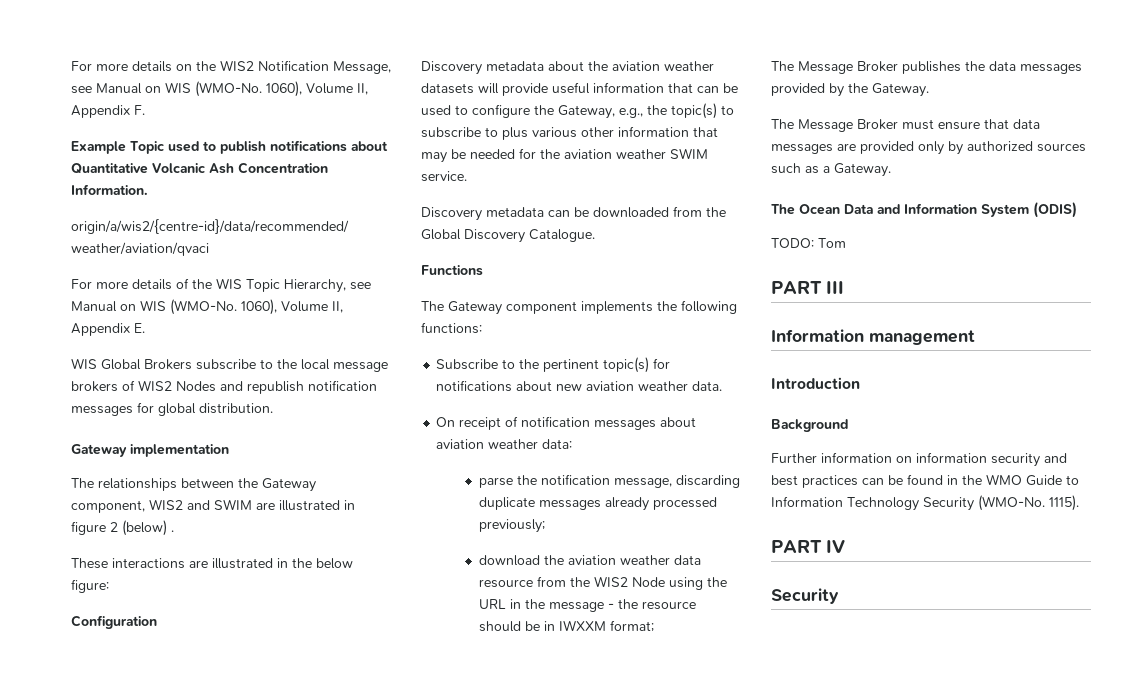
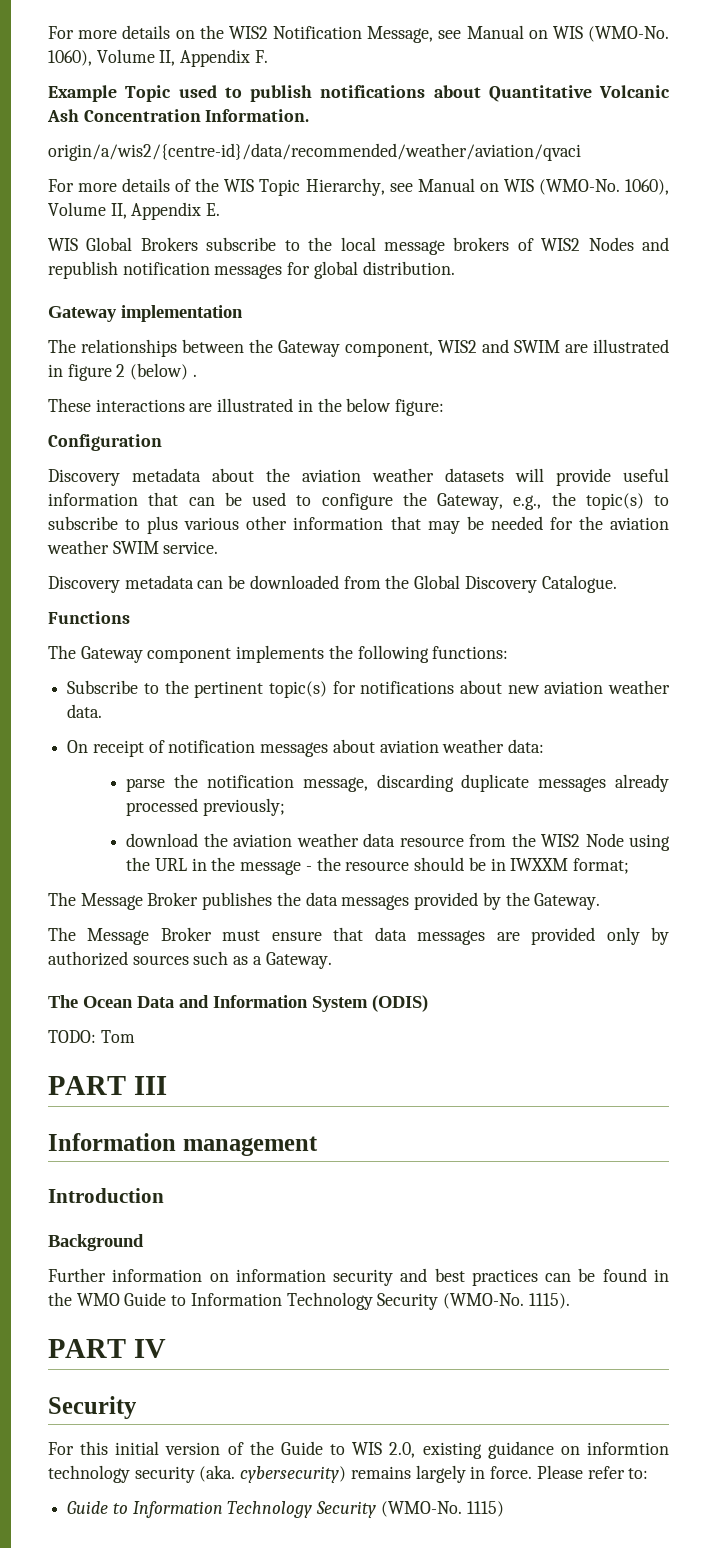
(839, 596) none -> [48,1441,669,1459] [48,1465,649,1483] [67,1501,504,1518] // For this initial version of the Guide to WIS 2.0, existing guidance on informtion technology security (aka. cybersecurity) remains largely in force. Please refer to: // Guide to Information Technology Security (WMO-No. 1115)

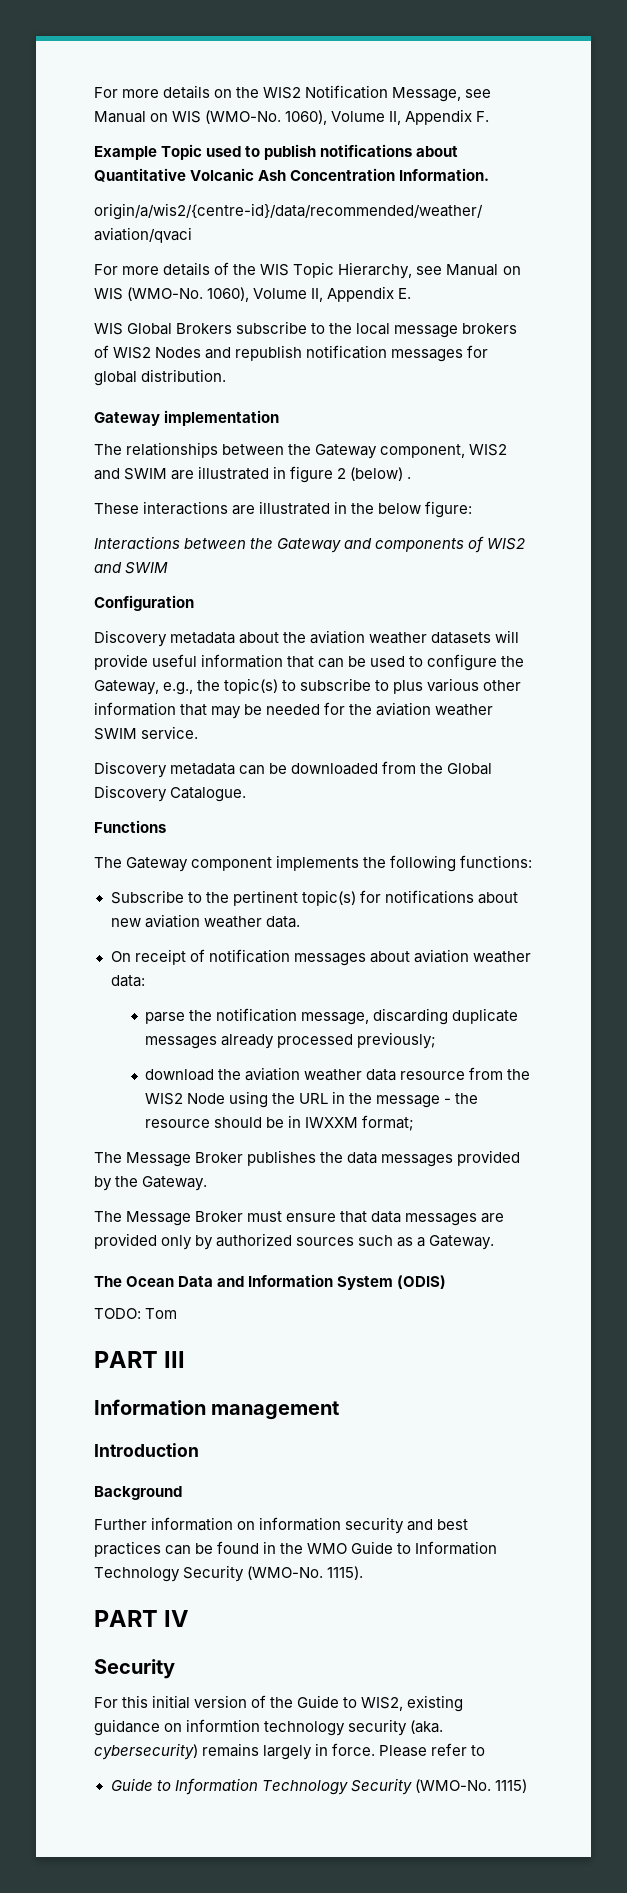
(445, 407) none -> [94,536,526,553] [94,562,169,574] // Interactions between the Gateway and components of WIS2 and SWIM
[352,1442,416,1458] WIS 2.0, -> [361,1697,404,1711] WIS2,
[628,1468,649,1479] to: -> [471,1745,486,1756] to

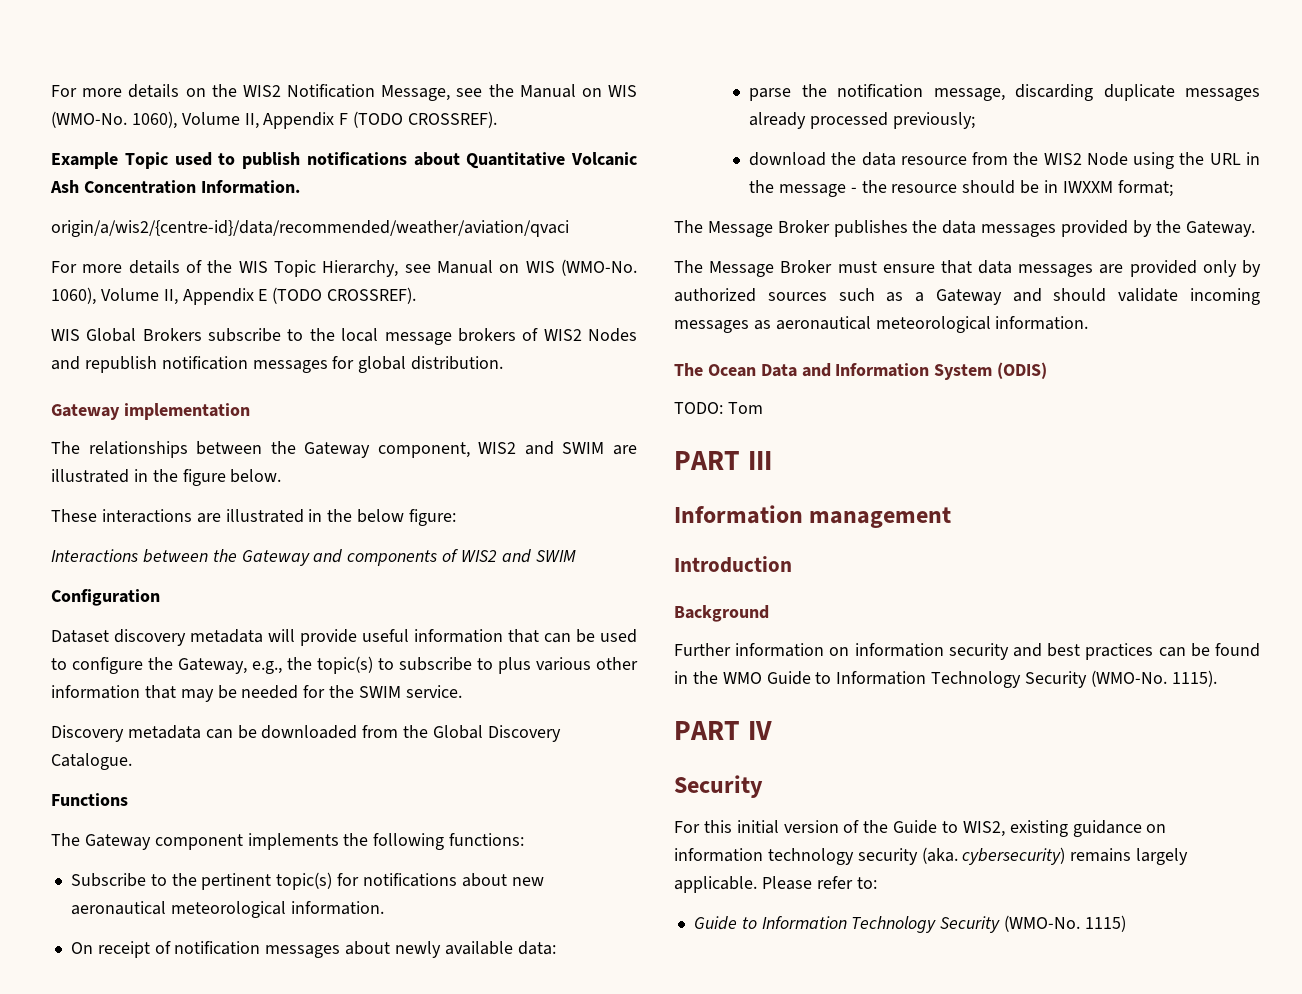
[94,109,490,125] Manual on WIS (WMO-No. 1060), Volume II, Appendix F. -> [488,84,638,98] [51,111,498,129] the Manual on WIS (WMO-No. 1060), Volume II, Appendix F (TODO CROSSREF).
[398,288,412,299] E. -> [258,287,417,304] E (TODO CROSSREF).
[290,466,412,483] figure 2 (below) . -> [152,469,282,486] the figure below.
[94,630,492,647] Discovery metadata about the aviation weather datasets -> [51,629,263,646] Dataset discovery metadata
[376,702,494,716] aviation weather -> (355, 691) none
[144,914,300,928] aviation weather data. -> [70,901,384,918] aeronautical meteorological information.
[413,949,531,963] aviation weather -> [394,941,513,958] newly available
[245,1067,363,1081] aviation weather -> (857, 158) none
[429,1235,495,1250] Gateway. -> [935,288,1260,305] [674,316,1089,333] Gateway and should validate incoming messages as aeronautical meteorological information.
[186,1719,261,1732] informtion -> [674,848,763,862] information
[315,1743,376,1756] in force. -> [674,876,757,893] applicable.
[471,1745,486,1756] to -> [856,877,877,889] to:

